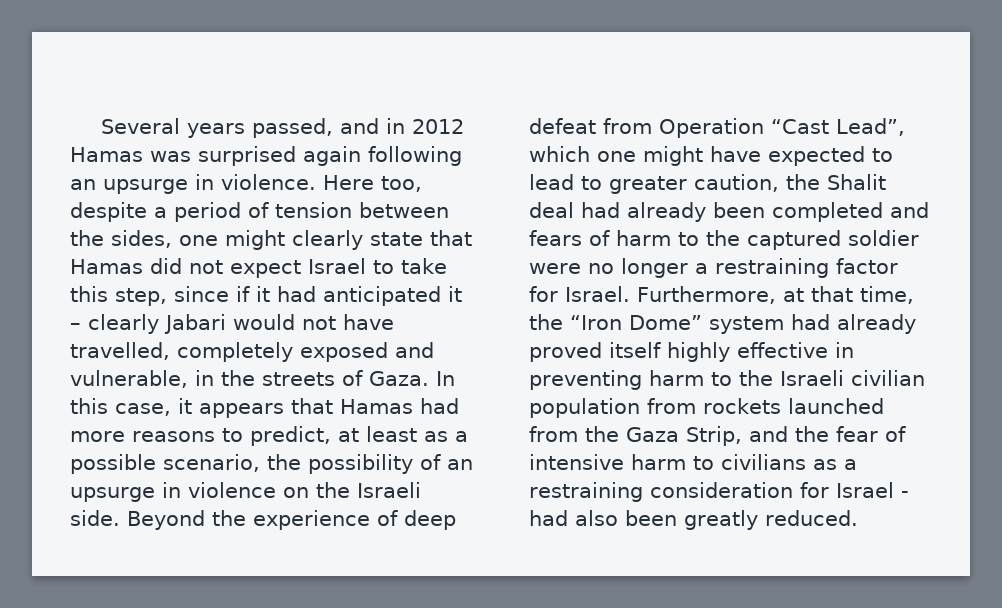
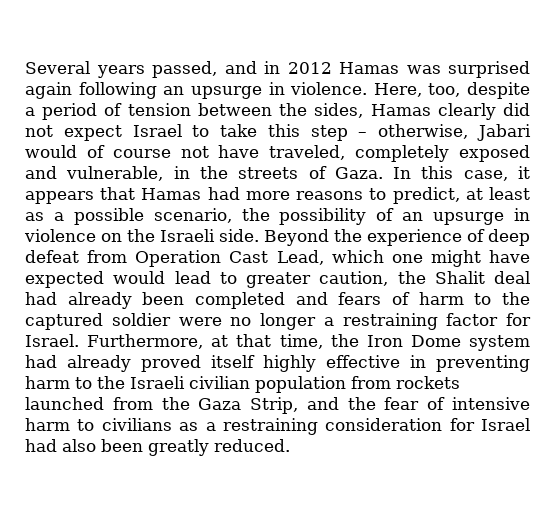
[323,175,374,190] Here -> [373,83,422,97] Here,
[179,230,472,250] [70,259,143,274] one might clearly state that Hamas -> [370,103,496,120] Hamas clearly
[115,286,462,306] [70,314,295,334] step, since if it had anticipated it – clearly Jabari would -> [310,124,531,141] [25,145,171,158] step – otherwise, Jabari would of course
[70,342,170,360] travelled, -> [269,145,346,160] traveled,
[771,118,905,136] “Cast Lead”, -> [229,250,324,265] Cast Lead,
[872,148,893,162] to -> [113,271,166,284] would
[570,315,702,330] “Iron Dome” -> [366,335,461,347] Iron Dome
[901,491,909,498] - -> (530, 424) none

